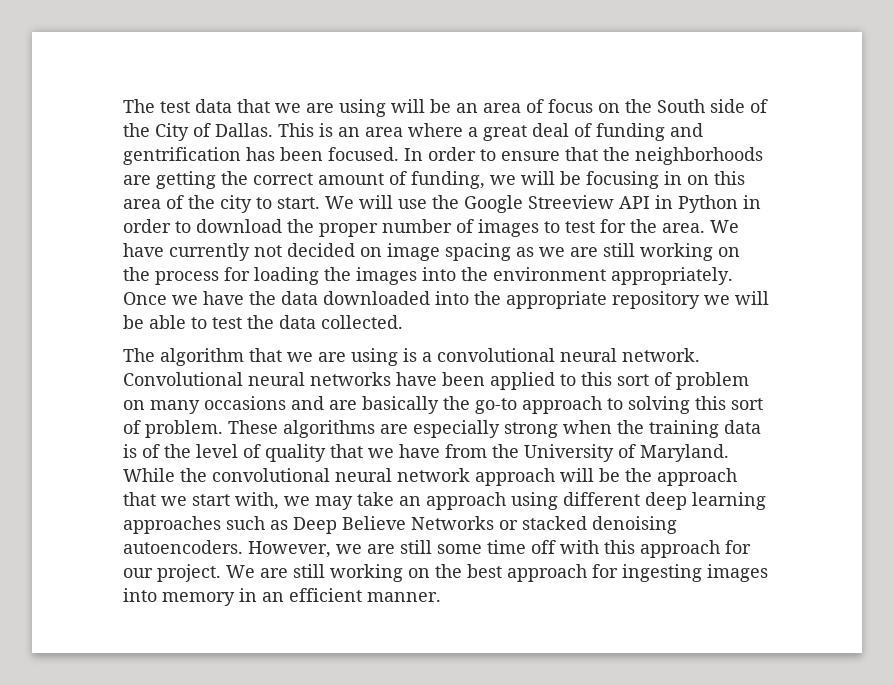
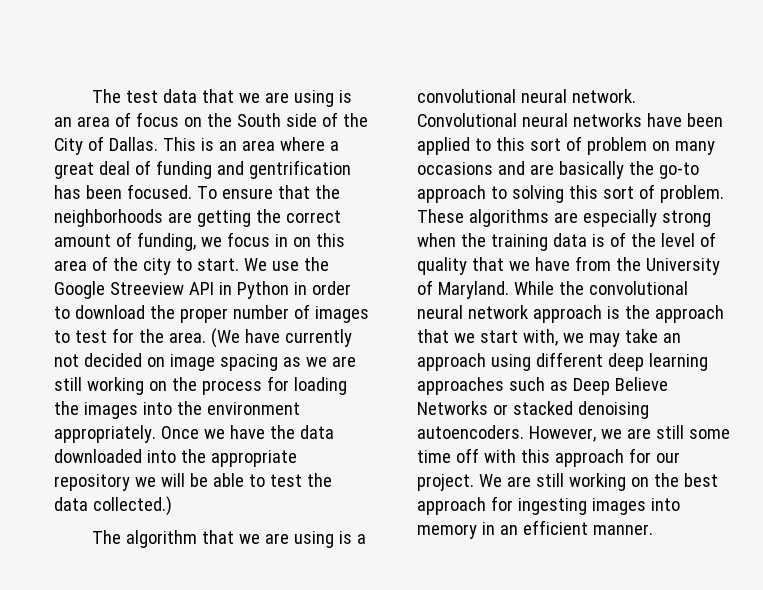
[391,99,451,113] will be -> [338,90,352,103] is
[404,147,496,161] In order to -> [196,186,217,199] To
[521,171,659,189] will be focusing -> [226,232,270,247] focus
[359,195,393,209] will -> (267, 264) none
[710,220,739,233] We -> [210,328,240,348] (We
[321,315,403,329] collected. -> [92,496,172,516] collected.)
[560,468,620,482] will be -> [606,306,620,319] is

